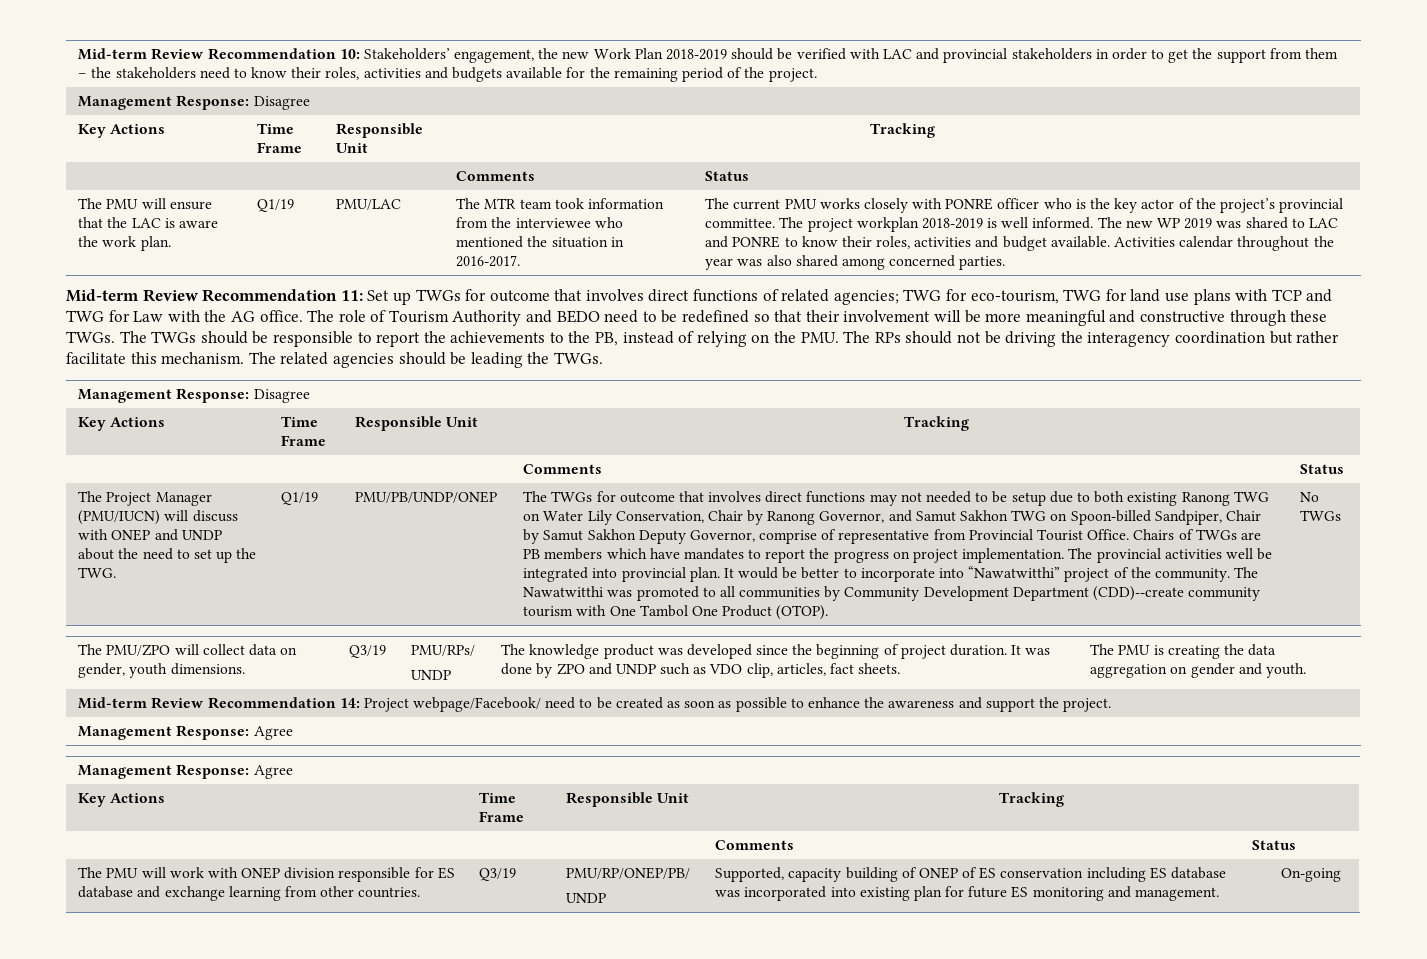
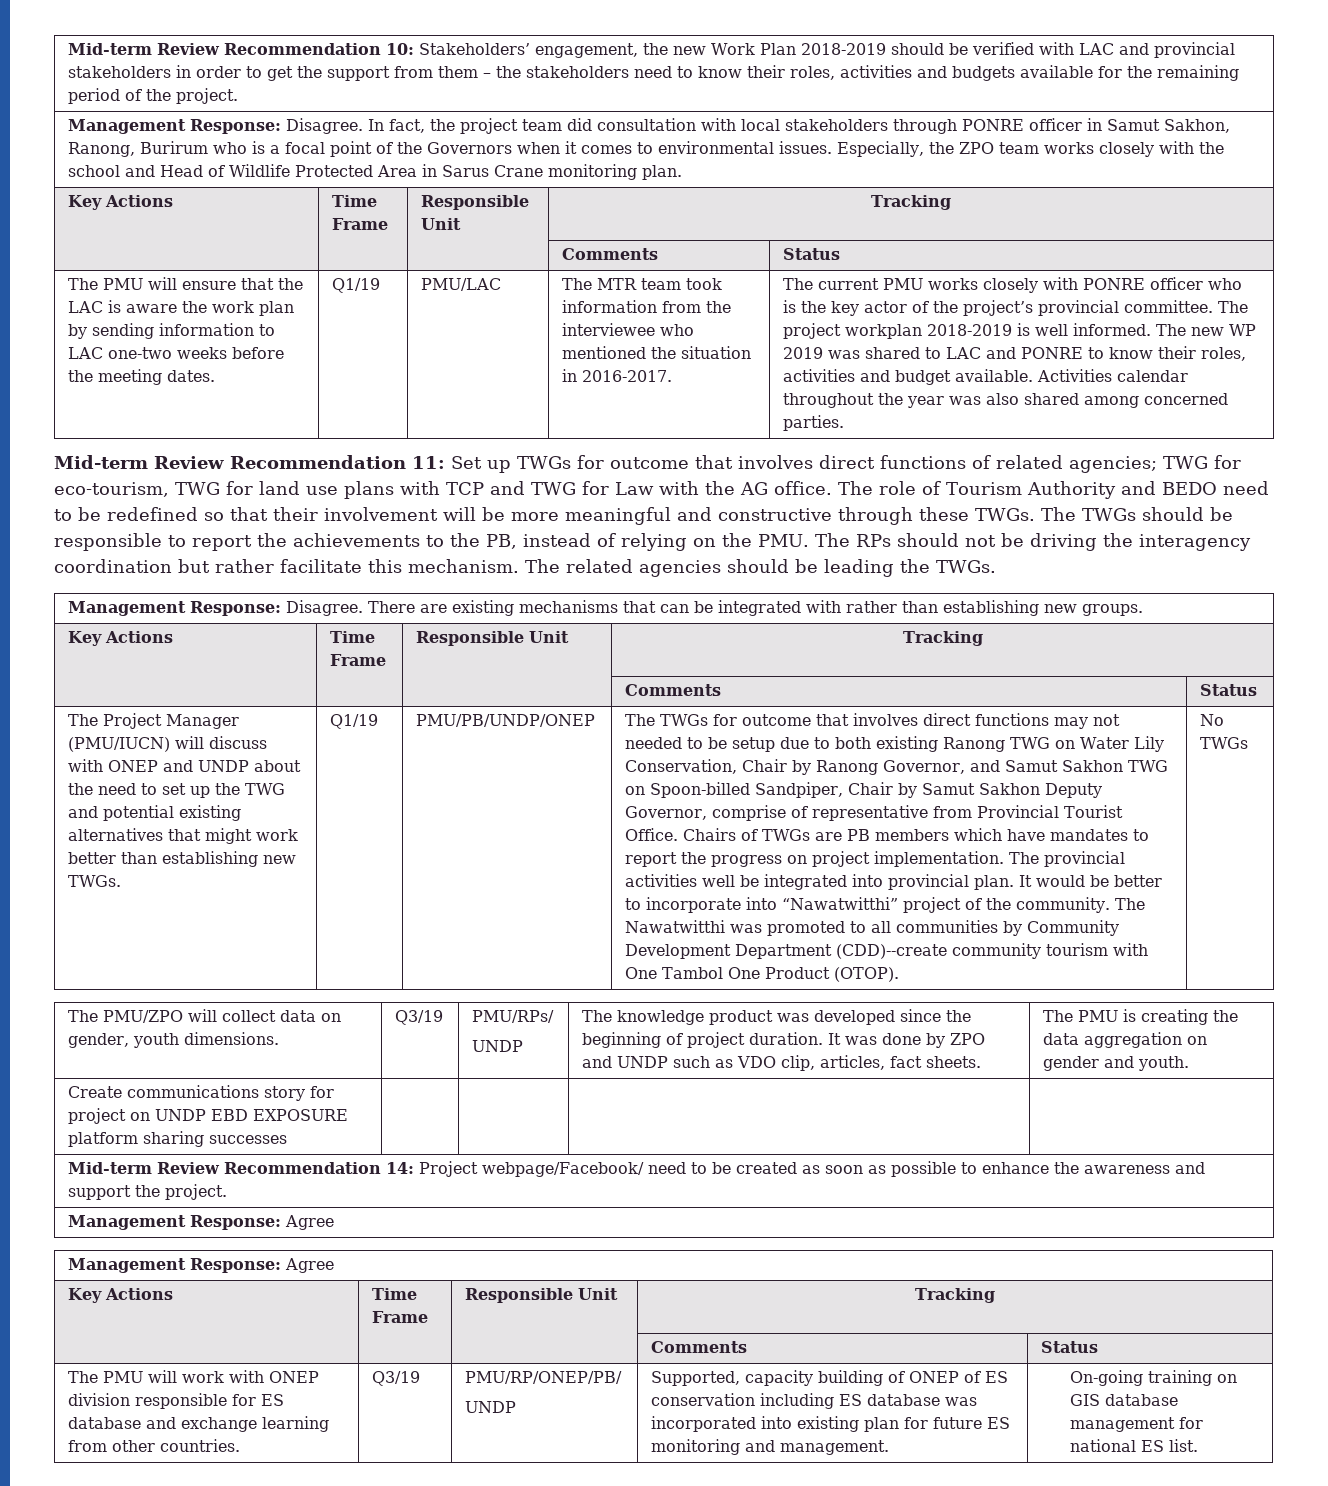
[253,96,310,110] Disagree -> [286,118,1231,134] [68,141,1225,157] [68,164,683,180] Disagree. In fact, the project team did consultation with local stakeholders through PONRE officer in Samut Sakhon, Ranong, Burirum who is a focal point of the Governors when it comes to environmental issues. Especially, the ZPO team works closely with the school and Head of Wildlife Protected Area in Sarus Crane monitoring plan.
[140,236,171,251] plan. -> [259,301,295,316] [68,323,276,339] [68,347,285,359] [68,369,216,385] plan by sending information to LAC one-two weeks before the meeting dates.
[253,389,310,403] Disagree -> [286,600,1144,616] Disagree. There are existing mechanisms that can be integrated with rather than establishing new groups.
[78,567,117,578] TWG. -> [245,783,286,795] [68,805,242,821] [68,828,299,844] [68,851,297,867] [68,875,122,887] TWG and potential existing alternatives that might work better than establishing new TWGs.
(1306, 670) none -> [68,1085,335,1101] [68,1108,349,1124] [68,1131,288,1147] // Create communications story for project on UNDP EBD EXPOSURE platform sharing successes | | | |
(1341, 875) none -> [1148,1370,1238,1386] [1070,1394,1179,1406] [1070,1417,1204,1432] [1070,1439,1199,1452] training on GIS database management for national ES list.

